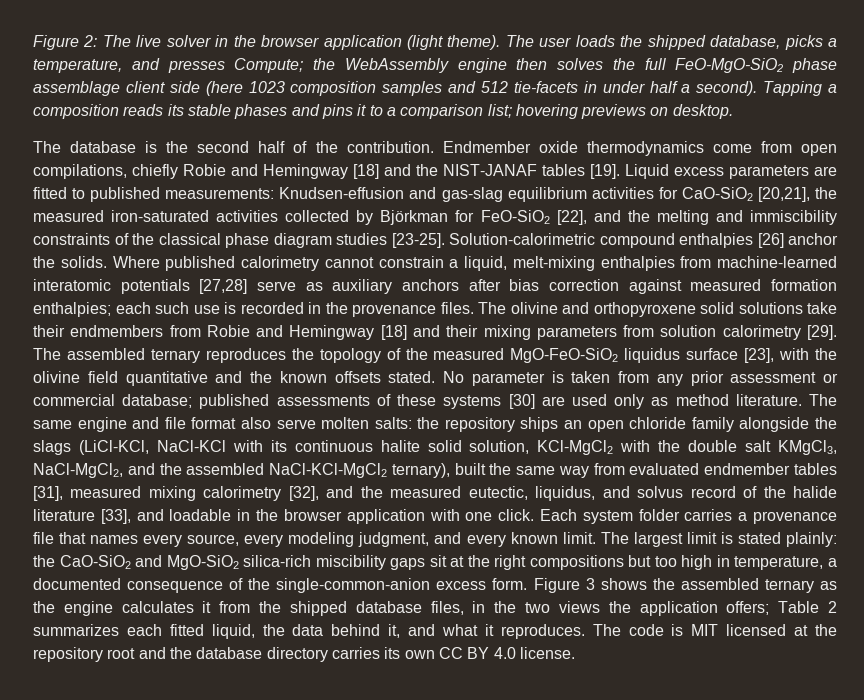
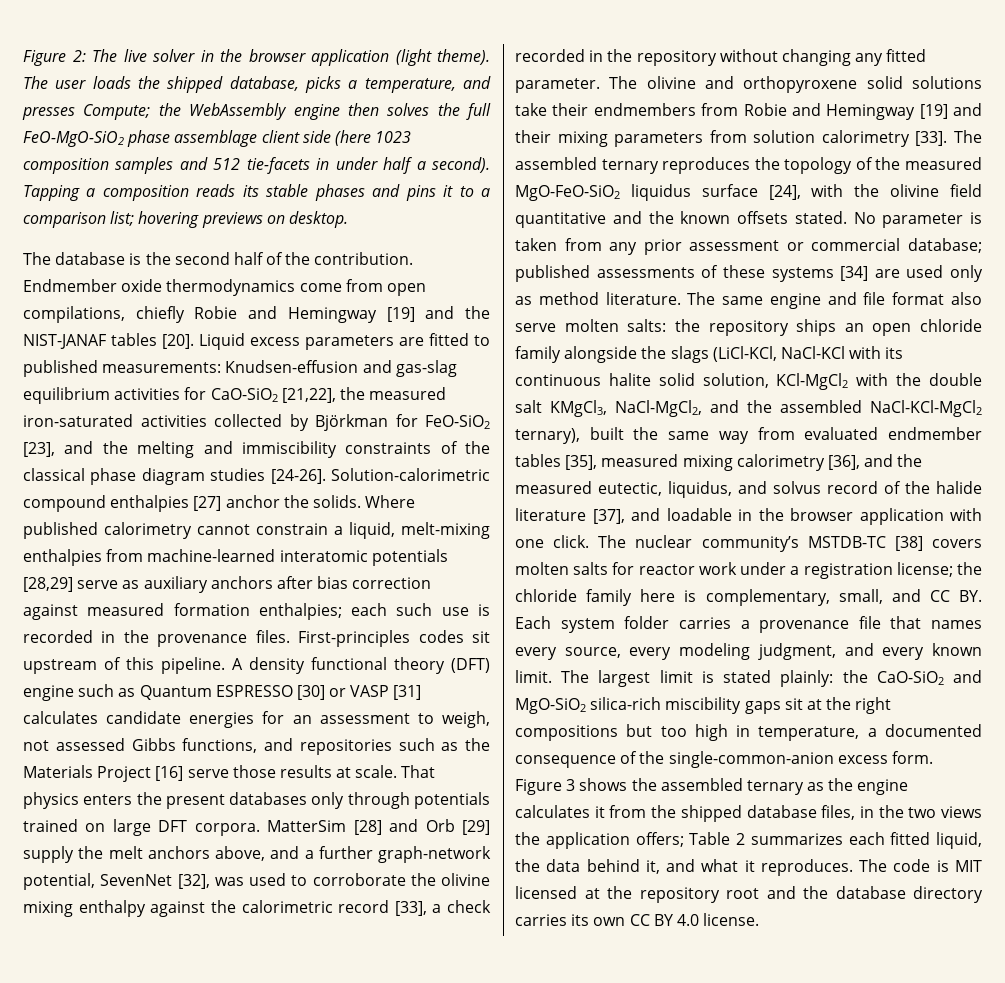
[353,164,379,179] [18] -> [386,307,415,322] [19]
[590,164,620,179] [19]. -> [162,334,194,349] [20].
[757,187,810,202] [20,21], -> [281,388,336,403] [21,22],
[556,210,587,225] [22], -> [23,442,55,457] [23],
[391,233,445,248] [23-25]. -> [270,469,326,484] [24-26].
[757,233,784,248] [26] -> [193,496,222,511] [27]
[199,279,248,294] [27,28] -> [23,577,73,592] [28,29]
(474, 308) none -> [298,630,490,647] [23,657,490,674] [23,684,422,701] [23,711,491,728] [23,738,490,755] [23,765,436,782] [23,792,490,809] [23,819,491,836] [23,846,491,863] [23,873,490,890] [23,900,491,917] [515,49,927,66] [515,78,600,93] First-principles codes sit upstream of this pipeline. A density functional theory (DFT) engine such as Quantum ESPRESSO [30] or VASP [31] calculates candidate energies for an assessment to weigh, not assessed Gibbs functions, and repositories such as the Materials Project [16] serve those results at scale. That physics enters the present databases only through potentials trained on large DFT corpora. MatterSim [28] and Orb [29] supply the melt anchors above, and a further graph-network potential, SevenNet [32], was used to corroborate the olivine mixing enthalpy against the calorimetric record [33], a check recorded in the repository without changing any fitted parameter.
[380,325,407,340] [18] -> [919,104,948,119] [19]
[807,325,838,340] [29]. -> [915,131,948,146] [33].
[744,348,775,363] [23], -> [768,185,801,200] [24],
[508,394,535,409] [30] -> [840,266,869,281] [34]
[33,486,63,501] [31], -> [565,455,598,470] [35],
[288,486,319,501] [32], -> [827,455,860,470] [36],
[100,509,131,524] [33], -> [592,509,625,524] [37],
(535, 515) none -> [598,535,982,552] [515,562,982,579] [515,589,983,606] The nuclear community’s MSTDB-TC [38] covers molten salts for reactor work under a registration license; the chloride family here is complementary, small, and CC BY.

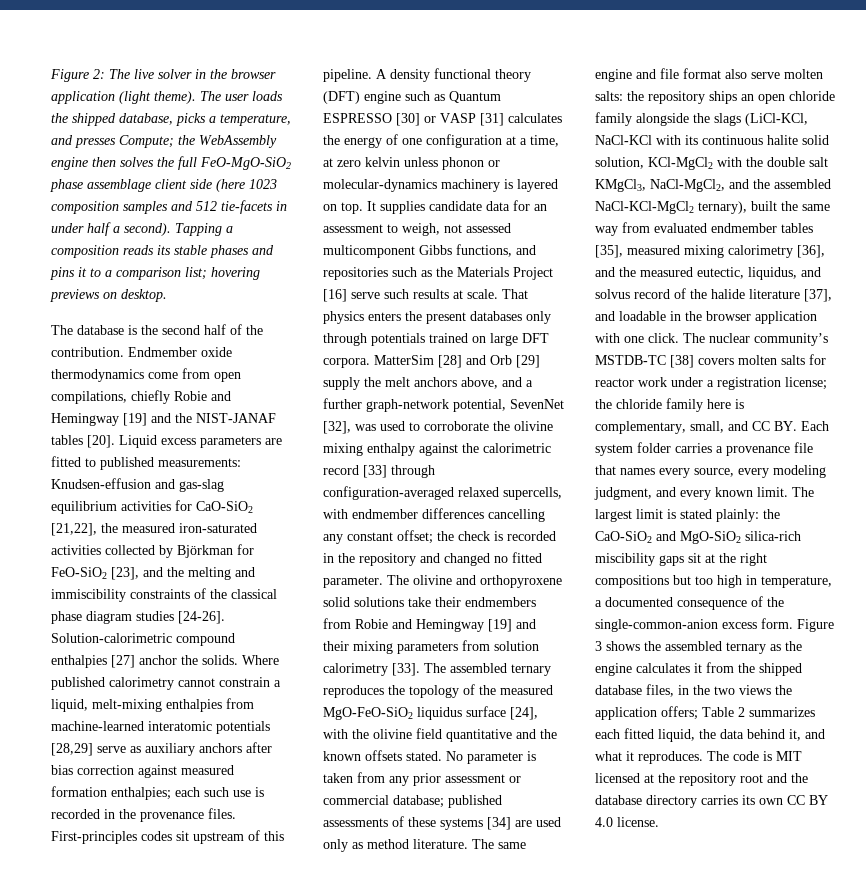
[106,711,255,728] candidate energies -> [323,134,559,148] [323,157,500,170] [323,179,558,192] [323,201,510,214] the energy of one configuration at a time, at zero kelvin unless phonon or molecular-dynamics machinery is layered on top. It supplies candidate data
(125, 744) none -> [323,245,415,258] multicomponent
[232,765,276,778] those -> [384,289,409,299] such
[394,900,491,916] [33], a check -> [363,465,435,478] [323,486,562,500] [323,508,545,522] [323,530,503,544] [33] through configuration-averaged relaxed supercells, with endmember differences cancelling any constant offset; the check is
[719,49,884,66] without changing any -> [420,553,508,566] and changed no

